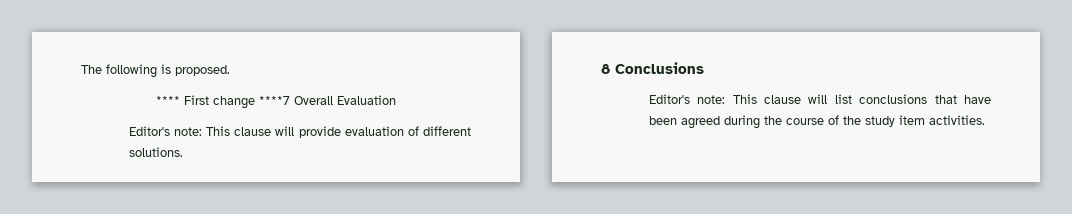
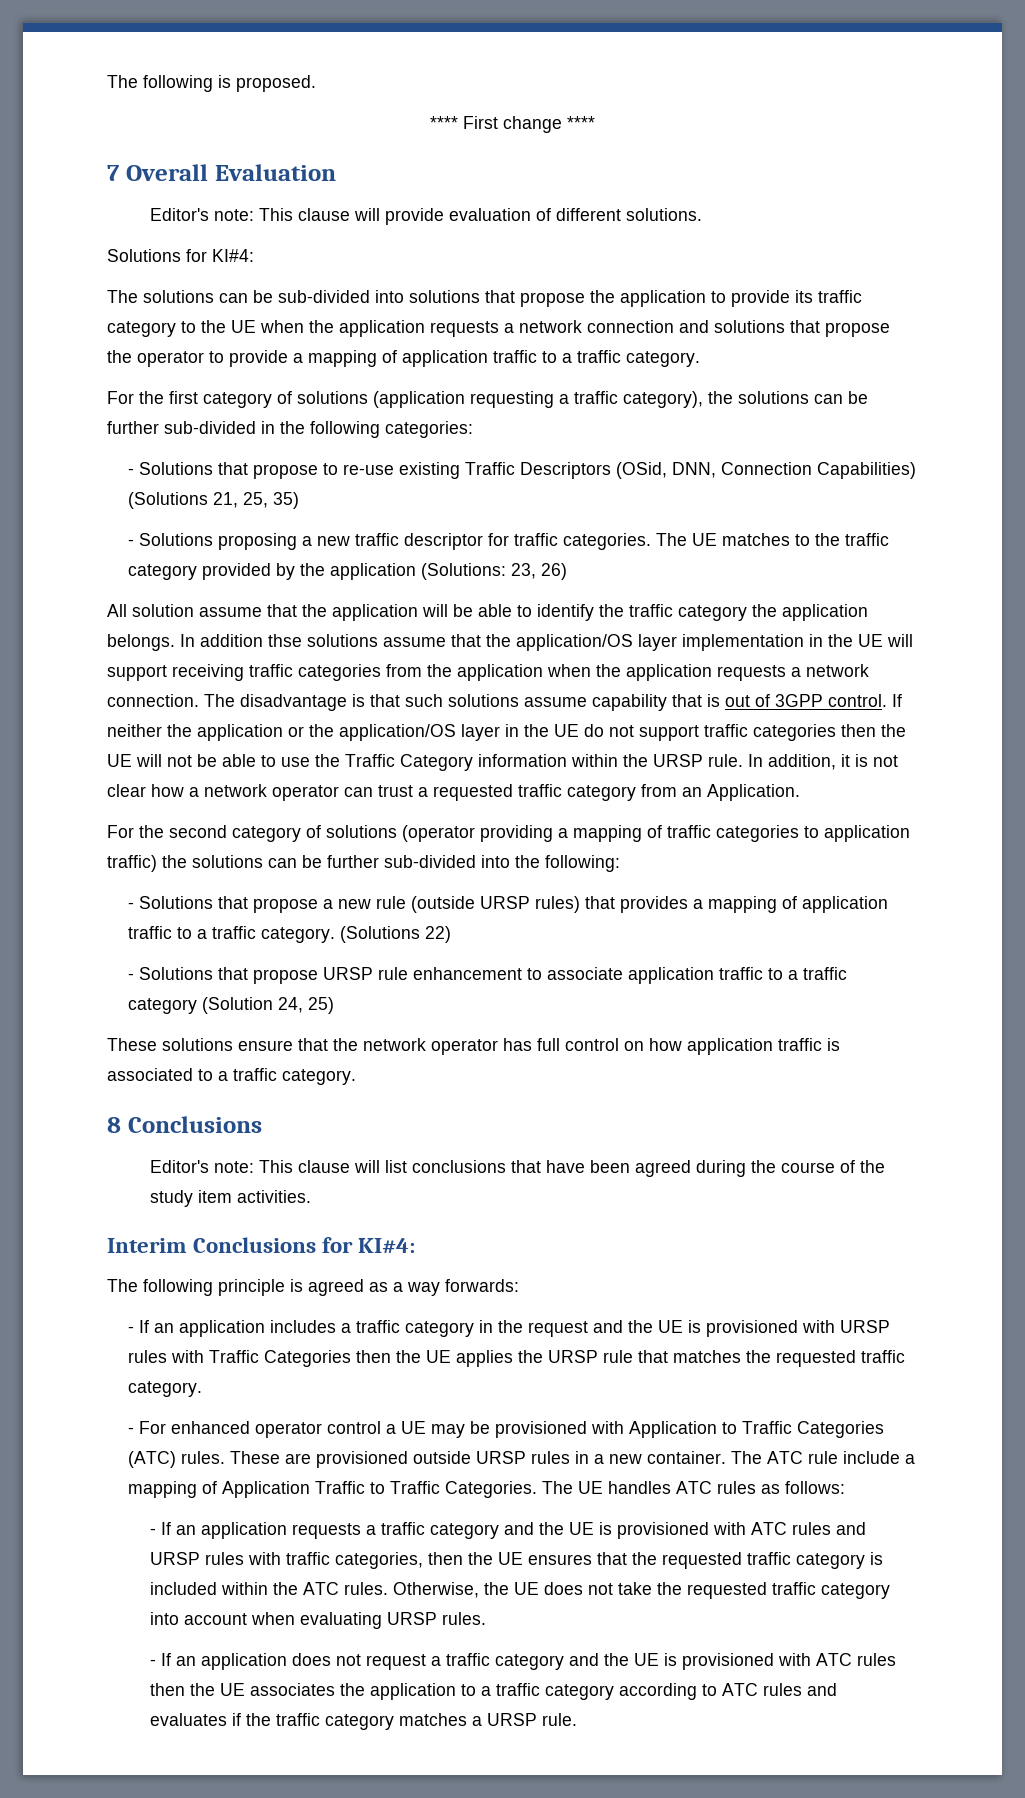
[259,96,290,105] ****7 -> [567,116,595,129] [107,165,120,181] **** // 7
(183, 152) none -> [107,249,254,262] [107,290,862,307] [107,320,890,337] [107,350,700,367] [107,391,868,408] [107,421,473,438] [128,462,917,479] [128,492,300,509] [128,533,890,550] [128,563,568,580] [107,604,868,621] [107,634,913,651] [107,664,869,681] [107,694,902,711] [107,724,906,741] [107,754,898,771] [107,784,800,801] [107,825,910,842] [107,855,620,872] [128,896,889,913] [128,926,452,943] [128,967,848,984] [128,997,335,1014] [107,1038,840,1055] [107,1068,356,1085] // Solutions for KI#4: // The solutions can be sub-divided into solutions that propose the application to provide its traffic category to the UE when the application requests a network connection and solutions that propose the operator to provide a mapping of application traffic to a traffic category. // For the first category of solutions (application requesting a traffic category), the solutions can be further sub-divided in the following categories: // - Solutions that propose to re-use existing Traffic Descriptors (OSid, DNN, Connection Capabilities) (Solutions 21, 25, 35) // - Solutions proposing a new traffic descriptor for traffic categories. The UE matches to the traffic category provided by the application (Solutions: 23, 26) // All solution assume that the application will be able to identify the traffic category the application belongs. In addition thse solutions assume that the application/OS layer implementation in the UE will support receiving traffic categories from the application when the application requests a network connection. The disadvantage is that such solutions assume capability that is out of 3GPP control. If neither the application or the application/OS layer in the UE do not support traffic categories then the UE will not be able to use the Traffic Category information within the URSP rule. In addition, it is not clear how a network operator can trust a requested traffic category from an Application. // For the second category of solutions (operator providing a mapping of traffic categories to application traffic) the solutions can be further sub-divided into the following: // - Solutions that propose a new rule (outside URSP rules) that provides a mapping of application traffic to a traffic category. (Solutions 22) // - Solutions that propose URSP rule enhancement to associate application traffic to a traffic category (Solution 24, 25) // These solutions ensure that the network operator has full control on how application traffic is associated to a traffic category.
(985, 120) none -> [107,1237,416,1254] [107,1279,519,1296] [128,1320,891,1337] [128,1350,906,1367] [128,1381,203,1397] [128,1421,885,1438] [128,1451,916,1468] [128,1481,846,1498] [149,1522,866,1539] [149,1552,883,1569] [149,1582,890,1599] [149,1612,486,1629] [149,1653,896,1670] [149,1683,837,1700] [149,1713,577,1730] // Interim Conclusions for KI#4: // The following principle is agreed as a way forwards: // - If an application includes a traffic category in the request and the UE is provisioned with URSP rules with Traffic Categories then the UE applies the URSP rule that matches the requested traffic category. // - For enhanced operator control a UE may be provisioned with Application to Traffic Categories (ATC) rules. These are provisioned outside URSP rules in a new container. The ATC rule include a mapping of Application Traffic to Traffic Categories. The UE handles ATC rules as follows: // - If an application requests a traffic category and the UE is provisioned with ATC rules and URSP rules with traffic categories, then the UE ensures that the requested traffic category is included within the ATC rules. Otherwise, the UE does not take the requested traffic category into account when evaluating URSP rules. // - If an application does not request a traffic category and the UE is provisioned with ATC rules then the UE associates the application to a traffic category according to ATC rules and evaluates if the traffic category matches a URSP rule.

